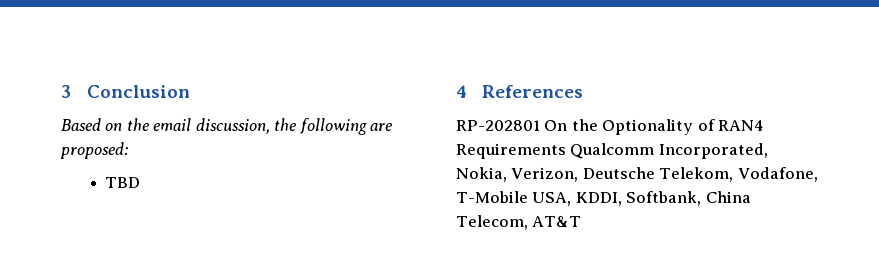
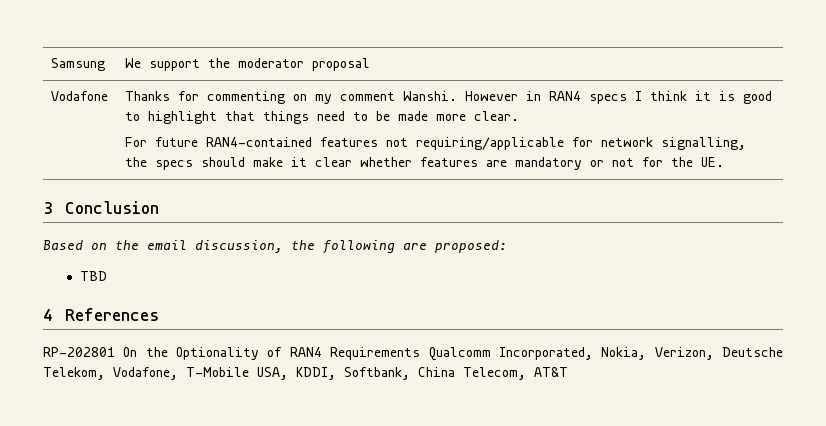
(61, 91) none -> [51,58,106,71] [125,58,371,71] [51,91,109,101] [125,91,773,104] [125,111,520,124] [125,137,747,150] [125,157,725,170] Samsung | We support the moderator proposal // Vodafone | Thanks for commenting on my comment Wanshi. However in RAN4 specs I think it is good to highlight that things need to be made more clear. // For future RAN4-contained features not requiring/applicable for network signalling, the specs should make it clear whether features are mandatory or not for the UE. //

